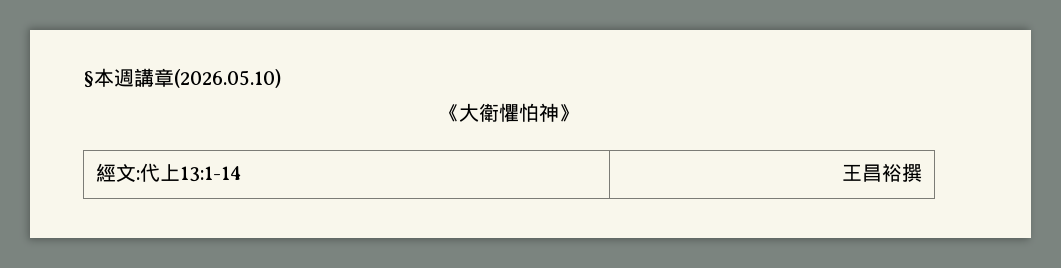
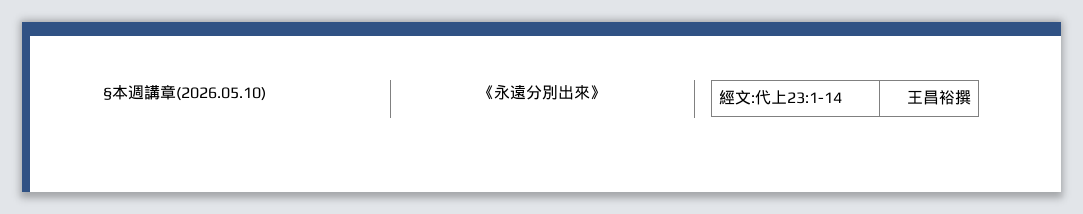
[459,103,559,122] 大衛懼怕神 -> [493,84,590,100] 永遠分別出來
[179,166,242,182] 13:1-14 -> [787,92,843,104] 23:1-14

